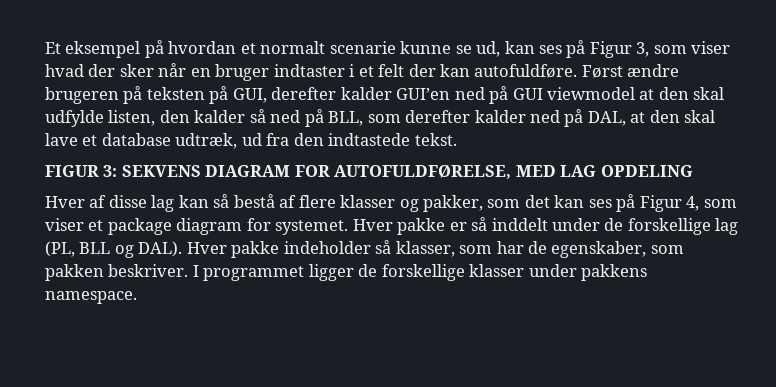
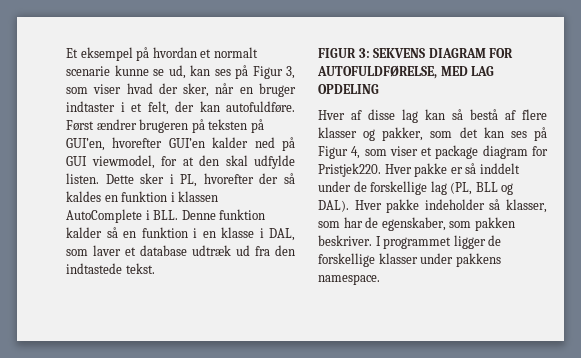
[119,64,154,77] sker -> [183,83,210,97] sker,
[378,64,405,77] felt -> [147,101,169,115] felt,
[627,64,680,77] ændre -> [96,119,137,130] ændrer
[232,87,451,103] GUI, derefter kalder GUI’en -> [66,137,249,151] GUI’en, hvorefter GUI’en kalder
[547,87,636,100] viewmodel -> [91,155,177,169] viewmodel, for
[108,109,716,127] [45,133,78,146] listen, den kalder så ned på BLL, som derefter kalder ned på DAL, at den skal lave -> [66,173,295,187] [66,191,219,202] [66,209,266,223] [66,227,295,241] [66,245,121,256] listen. Dette sker i PL, hvorefter der så kaldes en funktion i klassen AutoComplete i BLL. Denne funktion kalder så en funktion i en klasse i DAL, som laver
[175,133,238,149] udtræk, -> [192,245,231,256] udtræk
[275,220,349,235] systemet. -> [318,163,381,177] Pristjek220.

